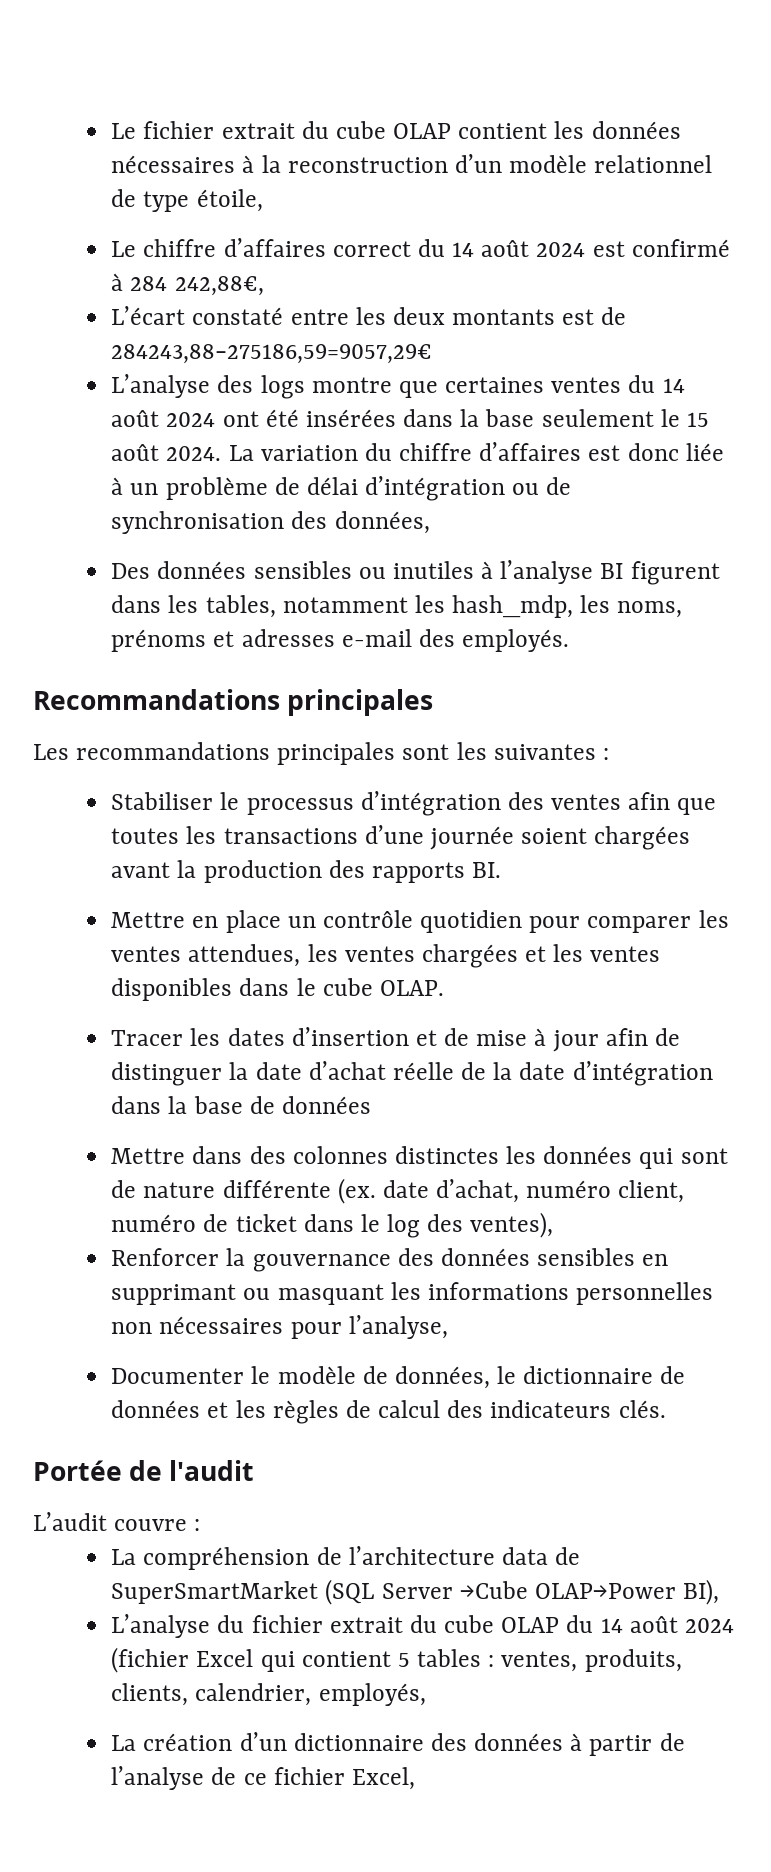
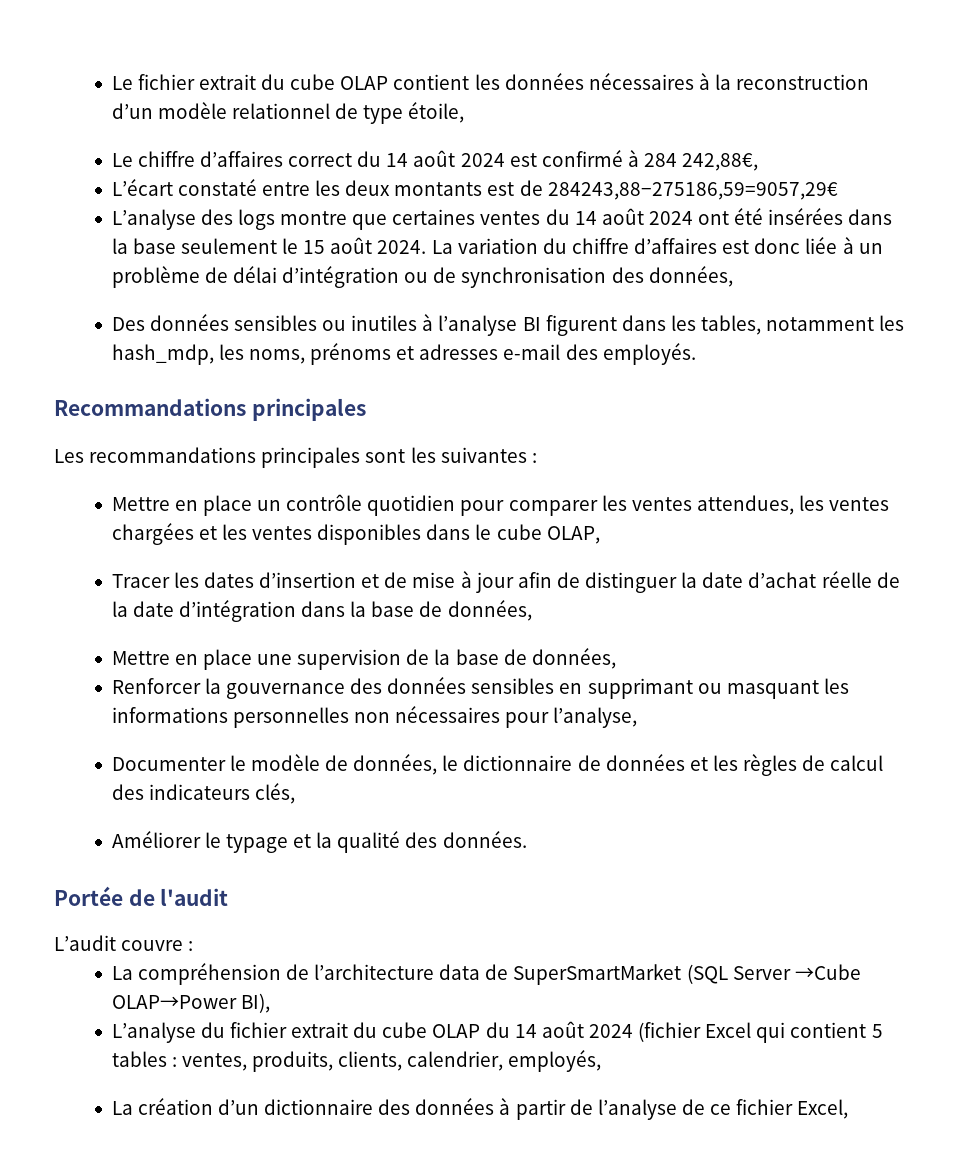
[111,791,717,816] [111,825,691,850] [111,860,502,883] // Stabiliser le processus d’intégration des ventes afin que toutes les transactions d’une journée soient chargées avant la production des rapports BI. -> (537, 458) none
[379,980,444,996] OLAP. -> [546,526,600,544] OLAP,
[281,1096,371,1114] [111,1146,728,1169] [111,1178,685,1204] [111,1212,554,1238] données // Mettre dans des colonnes distinctes les données qui sont de nature différente (ex. date d’achat, numéro client, numéro de ticket dans le log des ventes), -> [447,600,532,621] [111,648,616,670] données, // Mettre en place une supervision de la base de données,
[618,1400,666,1418] clés. -> [254,783,295,804] [111,831,527,853] clés, // Améliorer le typage et la qualité des données.

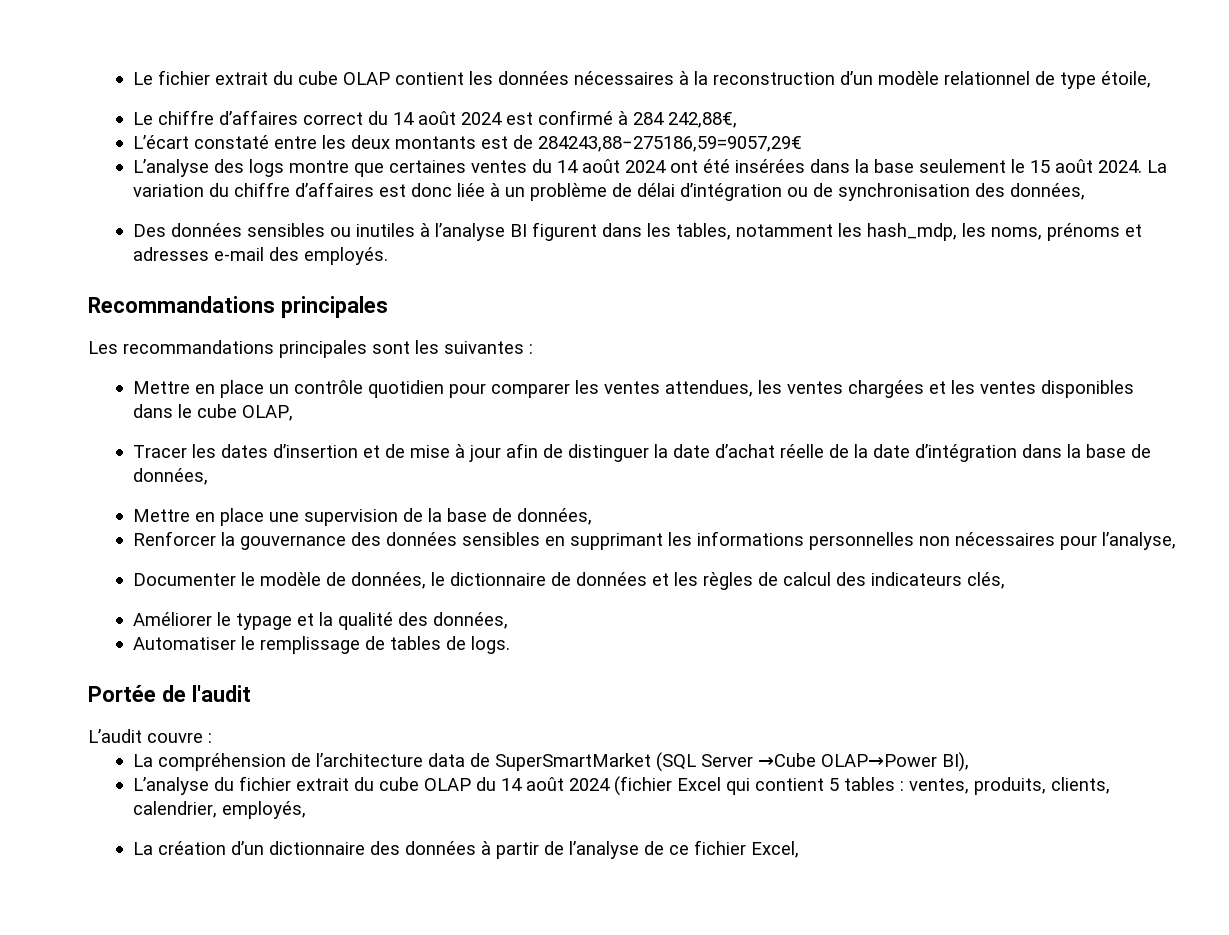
[697,680,819,699] ou masquant -> (664, 541) none
[442,831,527,848] données. -> [433,612,509,629] [133,636,511,654] données, // Automatiser le remplissage de tables de logs.

